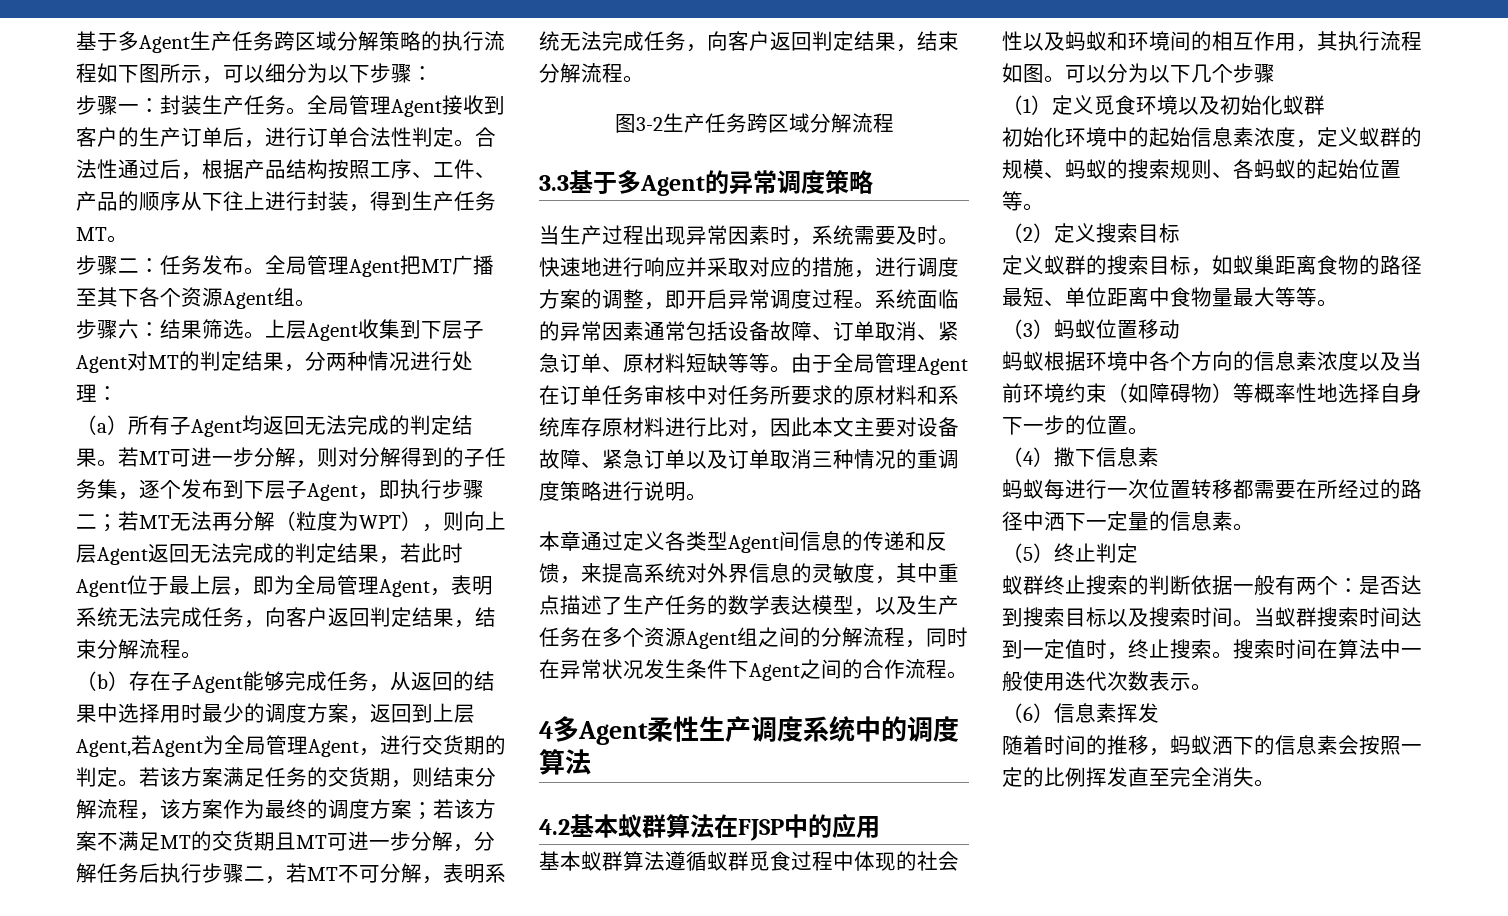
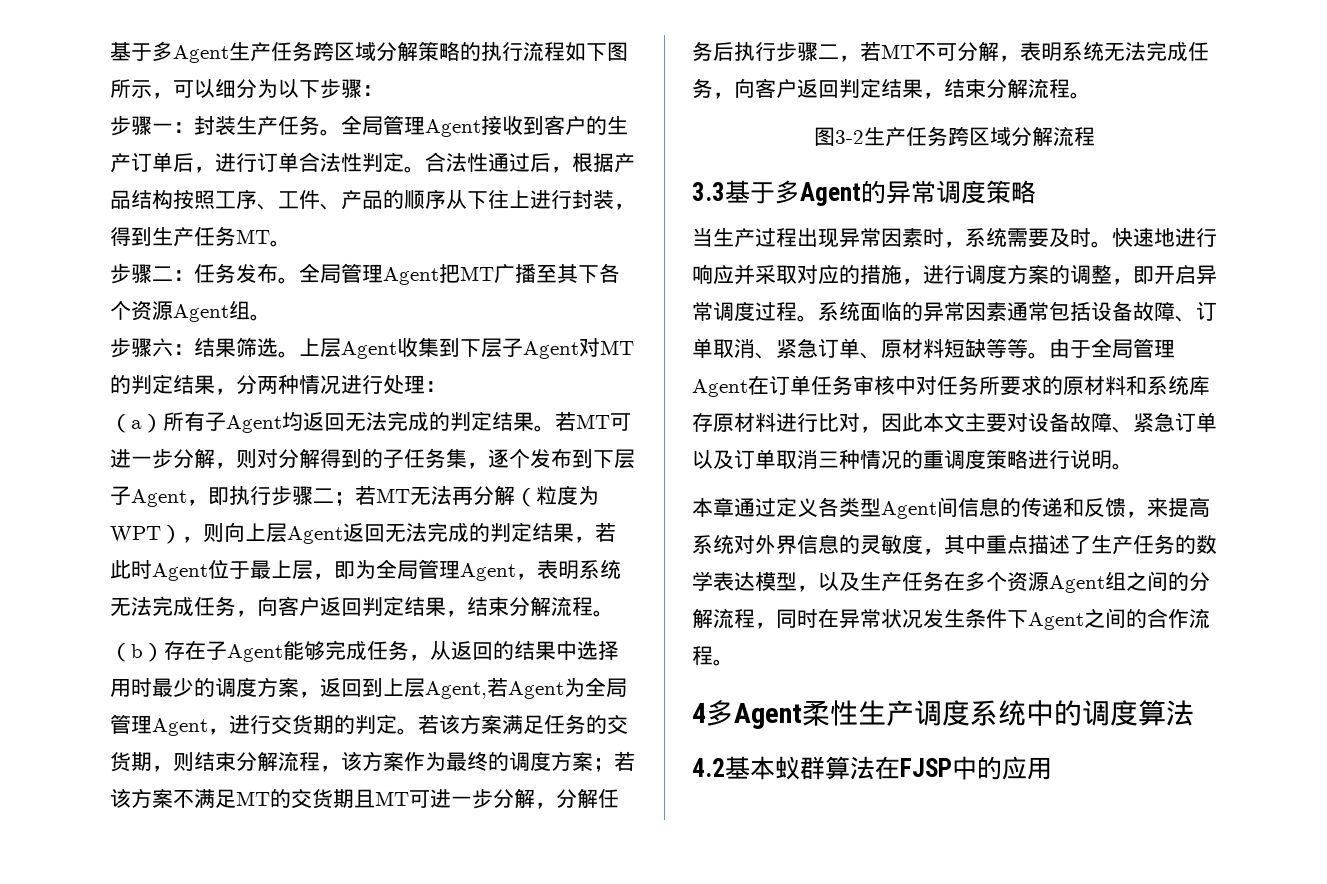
[539,851,959,871] [1002,31,1422,52] [1002,63,1275,83] [1002,95,1325,115] [1002,127,1422,148] [1002,159,1401,179] [1002,191,1044,211] [1002,223,1180,243] [1002,255,1422,276] [1002,287,1338,307] [1002,319,1180,339] [1002,351,1422,371] [1002,383,1422,403] [1002,415,1149,435] [1002,447,1159,467] [1002,479,1422,500] [1002,511,1254,531] [1002,543,1138,563] [1002,575,1422,595] [1002,607,1422,627] [1002,639,1422,660] [1002,671,1212,691] [1002,703,1159,723] [1002,735,1422,756] [1002,767,1275,787] // 基本蚁群算法遵循蚁群觅食过程中体现的社会性以及蚂蚁和环境间的相互作用，其执行流程如图。可以分为以下几个步骤 // （1）定义觅食环境以及初始化蚁群 // 初始化环境中的起始信息素浓度，定义蚁群的规模、蚂蚁的搜索规则、各蚂蚁的起始位置等。 // （2）定义搜索目标 // 定义蚁群的搜索目标，如蚁巢距离食物的路径最短、单位距离中食物量最大等等。 // （3）蚂蚁位置移动 // 蚂蚁根据环境中各个方向的信息素浓度以及当前环境约束（如障碍物）等概率性地选择自身下一步的位置。 // （4）撒下信息素 // 蚂蚁每进行一次位置转移都需要在所经过的路径中洒下一定量的信息素。 // （5）终止判定 // 蚁群终止搜索的判断依据一般有两个：是否达到搜索目标以及搜索时间。当蚁群搜索时间达到一定值时，终止搜索。搜索时间在算法中一般使用迭代次数表示。 // （6）信息素挥发 // 随着时间的推移，蚂蚁洒下的信息素会按照一定的比例挥发直至完全消失。 -> (1052, 768) none

